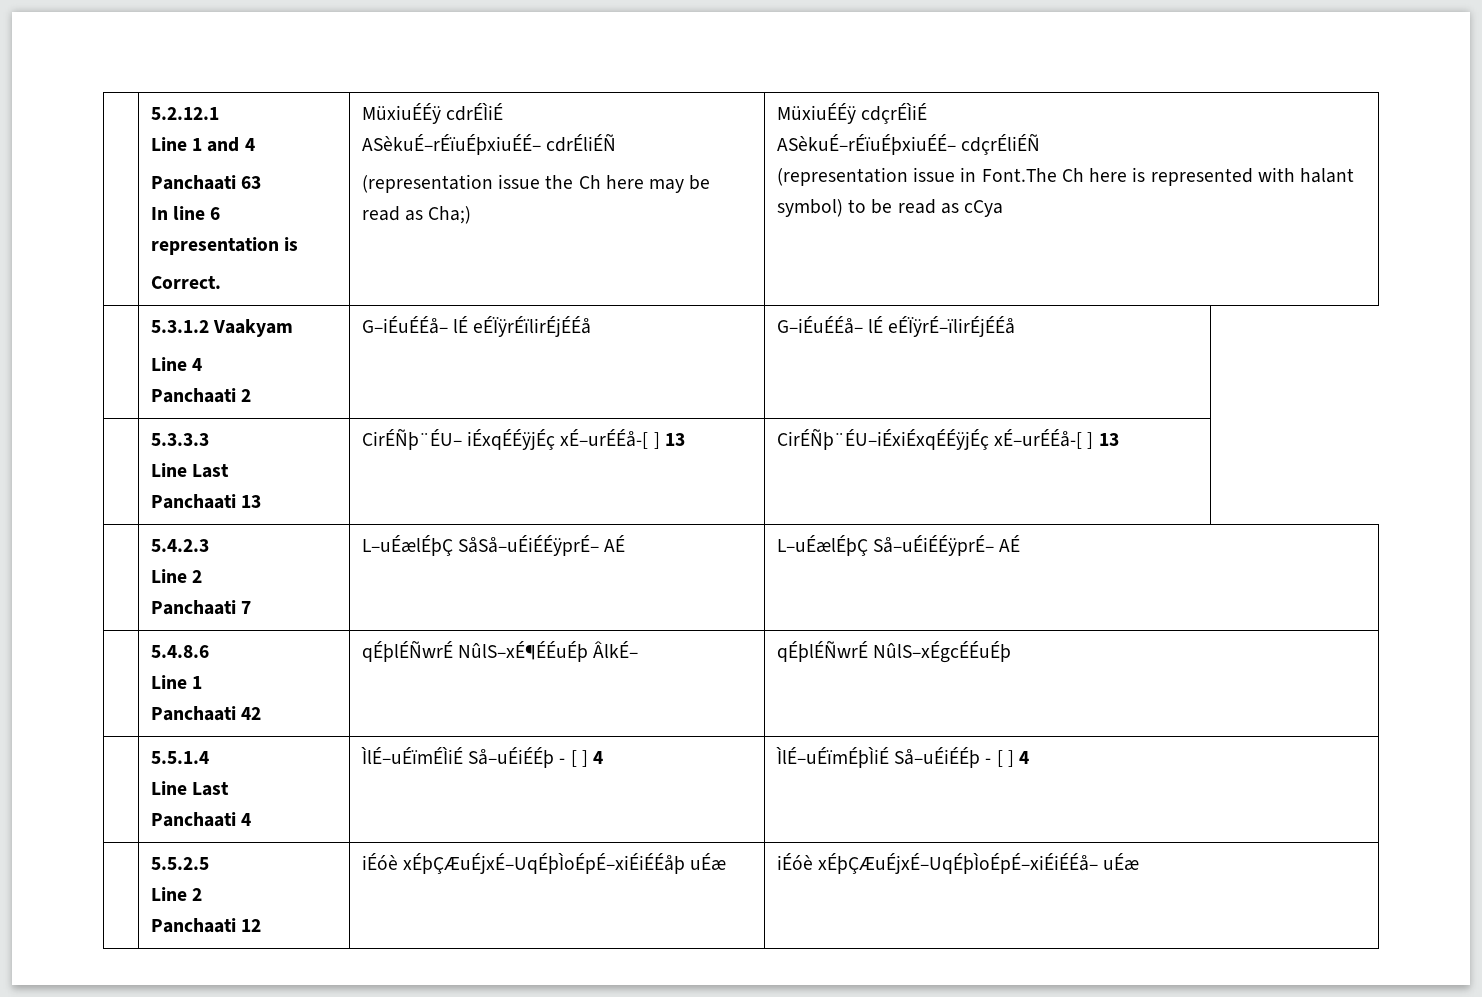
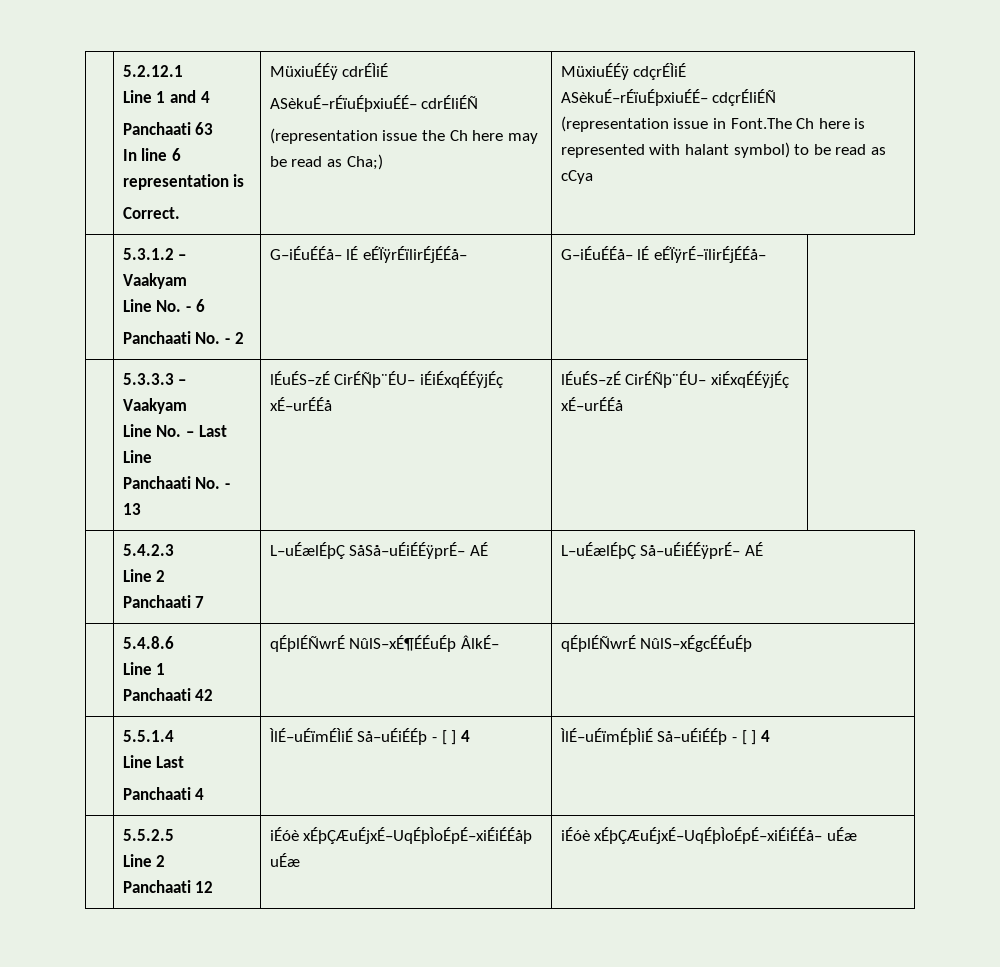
[213,319,294,337] [150,357,203,371] [150,388,236,403] Vaakyam // Line 4 // Panchaati -> [178,254,187,260] [122,273,187,289] [122,299,205,312] [122,331,230,344] – Vaakyam // Line No. - 6 // Panchaati No. -
[473,316,592,337] [776,316,1016,337] eÉÏÿrÉïlirÉjÉÉå | G–iÉuÉÉå– lÉ eÉÏÿrÉ–ïlirÉjÉÉå -> [362,246,467,263] [560,246,766,263] eÉÏÿrÉïlirÉjÉÉå– | G–iÉuÉÉå– lÉ eÉÏÿrÉ–ïlirÉjÉÉå–
[150,463,230,478] [150,494,262,509] [361,429,685,450] [776,429,1119,450] // Line Last // Panchaati 13 | CirÉÑþ¨ÉU– iÉxqÉÉÿjÉç xÉ–urÉÉå-[ ] 13 | CirÉÑþ¨ÉU–iÉxiÉxqÉÉÿjÉç xÉ–urÉÉå-[ ] 13 -> [178,379,187,385] [122,398,187,414] [122,424,227,437] [122,450,152,463] [122,476,230,489] [122,503,141,515] [269,371,503,388] [269,397,332,411] [560,371,789,388] [560,397,623,411] – Vaakyam // Line No. – Last Line // Panchaati No. - 13 | lÉuÉS–zÉ CirÉÑþ¨ÉU– iÉiÉxqÉÉÿjÉç xÉ–urÉÉå | lÉuÉS–zÉ CirÉÑþ¨ÉU– xiÉxqÉÉÿjÉç xÉ–urÉÉå

